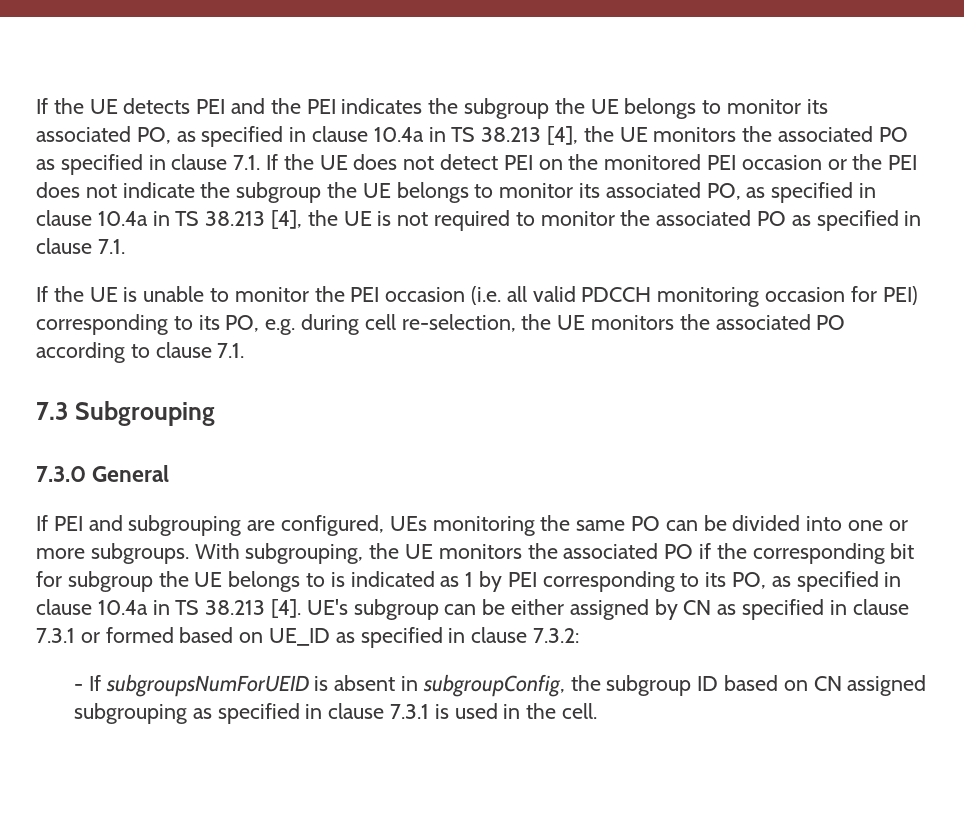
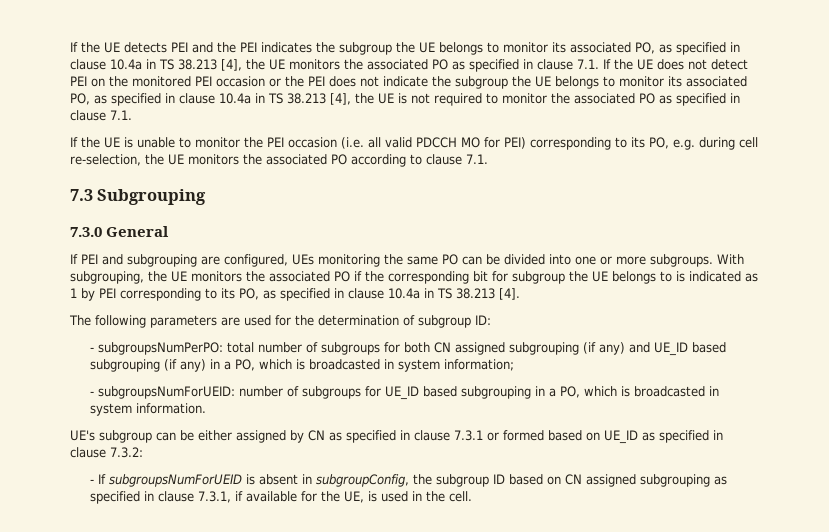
[657,287,846,307] monitoring occasion -> [461,137,480,148] MO
(302, 608) none -> [69,315,491,328] [90,342,727,356] [90,359,515,372] [90,386,720,400] [90,403,207,416] // The following parameters are used for the determination of subgroup ID: // - subgroupsNumPerPO: total number of subgroups for both CN assigned subgrouping (if any) and UE_ID based subgrouping (if any) in a PO, which is broadcasted in system information; // - subgroupsNumForUEID: number of subgroups for UE_ID based subgrouping in a PO, which is broadcasted in system information. //
[389,704,429,719] 7.3.1 -> [198,491,365,503] 7.3.1, if available for the UE,

